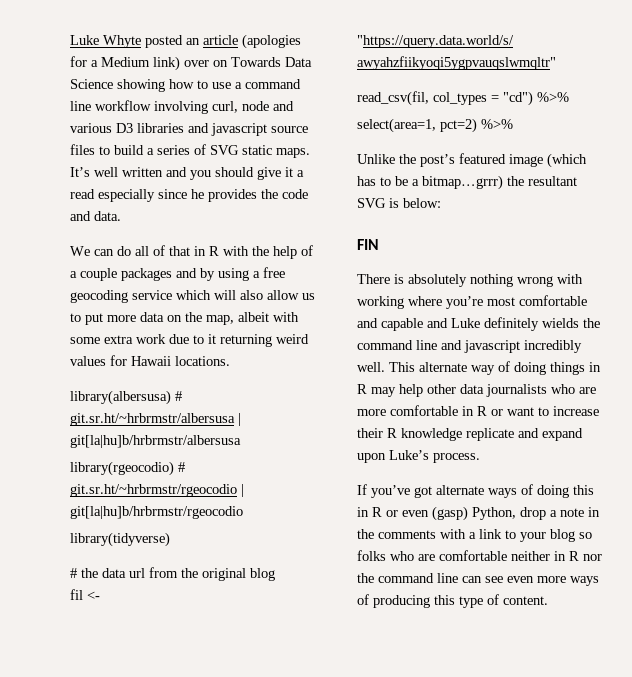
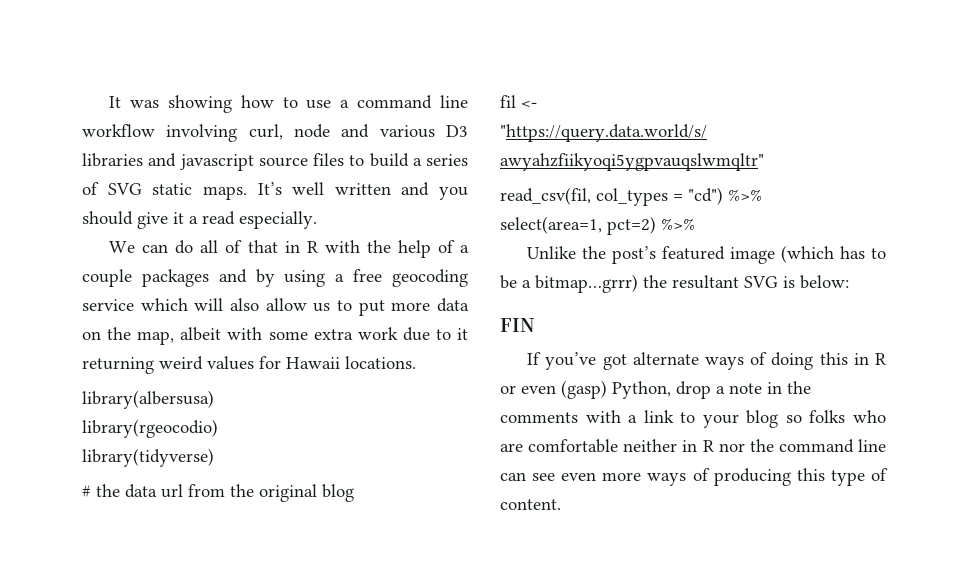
[70,34,301,49] [70,56,312,71] [70,79,113,89] Luke Whyte posted an article (apologies for a Medium link) over on Towards Data Science -> [109,96,160,108] It was
[98,189,308,202] [70,211,121,221] especially since he provides the code and data. -> [239,211,317,229] especially.
[175,391,182,401] [70,413,241,426] [70,435,241,448] [70,461,185,476] [70,484,244,497] [70,506,243,519] # git.sr.ht/~hrbrmstr/albersusa | git[la|hu]b/hrbrmstr/albersusa // library(rgeocodio) # git.sr.ht/~hrbrmstr/rgeocodio | git[la|hu]b/hrbrmstr/rgeocodio -> [82,419,218,438] // library(rgeocodio)
[357,274,583,287] [357,295,587,309] [357,317,600,331] [357,340,582,353] [357,361,601,375] [357,384,596,397] [357,405,599,416] [357,428,583,441] [357,450,480,463] // There is absolutely nothing wrong with working where you’re most comfortable and capable and Luke definitely wields the command line and javascript incredibly well. This alternate way of doing things in R may help other data journalists who are more comfortable in R or want to increase their R knowledge replicate and expand upon Luke’s process. -> (535, 325) none

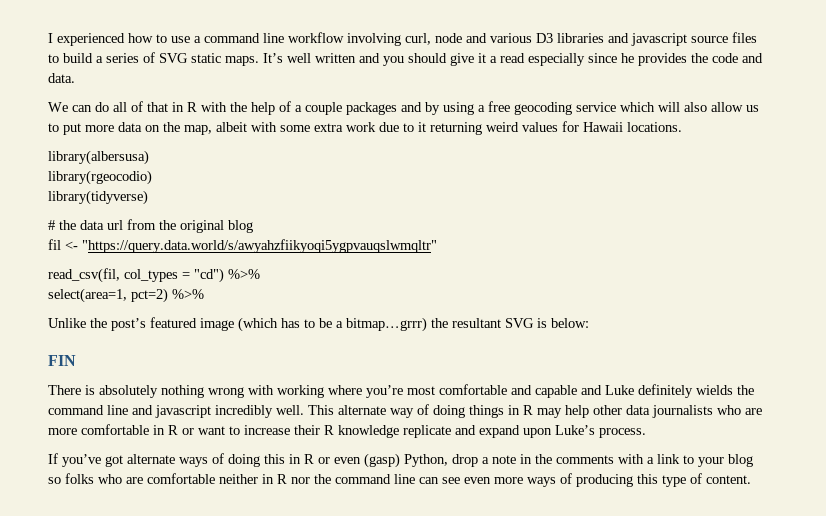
[109,95,232,113] It was showing -> [48,33,125,46] I experienced
[239,211,317,229] especially. -> [528,53,763,66] [48,73,75,83] especially since he provides the code and data.
(535, 325) none -> [48,384,754,398] [48,404,762,418] [48,424,646,438] // There is absolutely nothing wrong with working where you’re most comfortable and capable and Luke definitely wields the command line and javascript incredibly well. This alternate way of doing things in R may help other data journalists who are more comfortable in R or want to increase their R knowledge replicate and expand upon Luke’s process.

